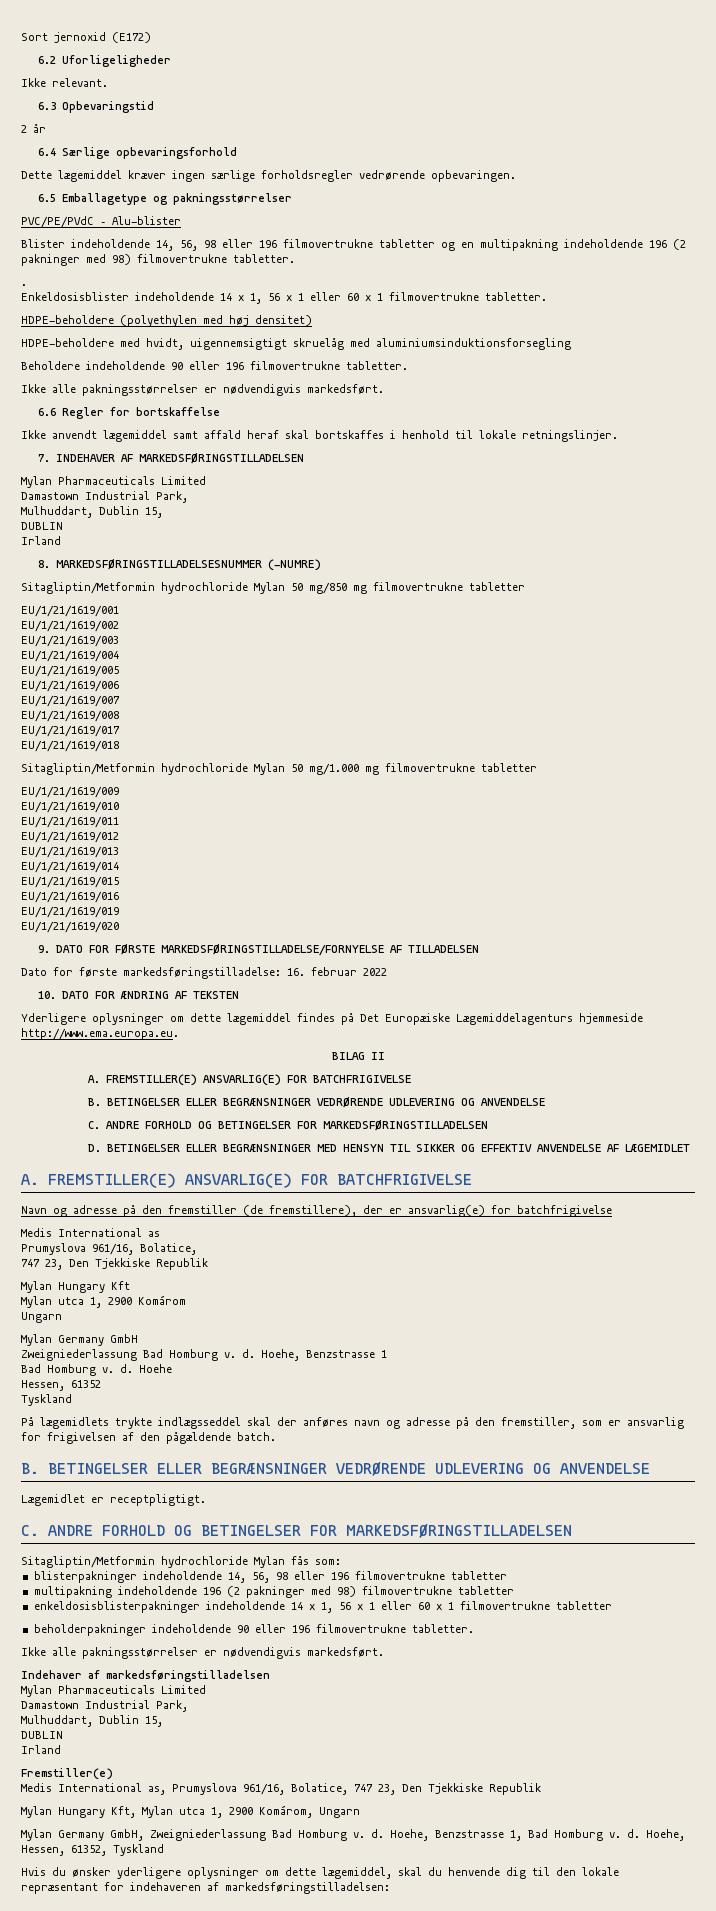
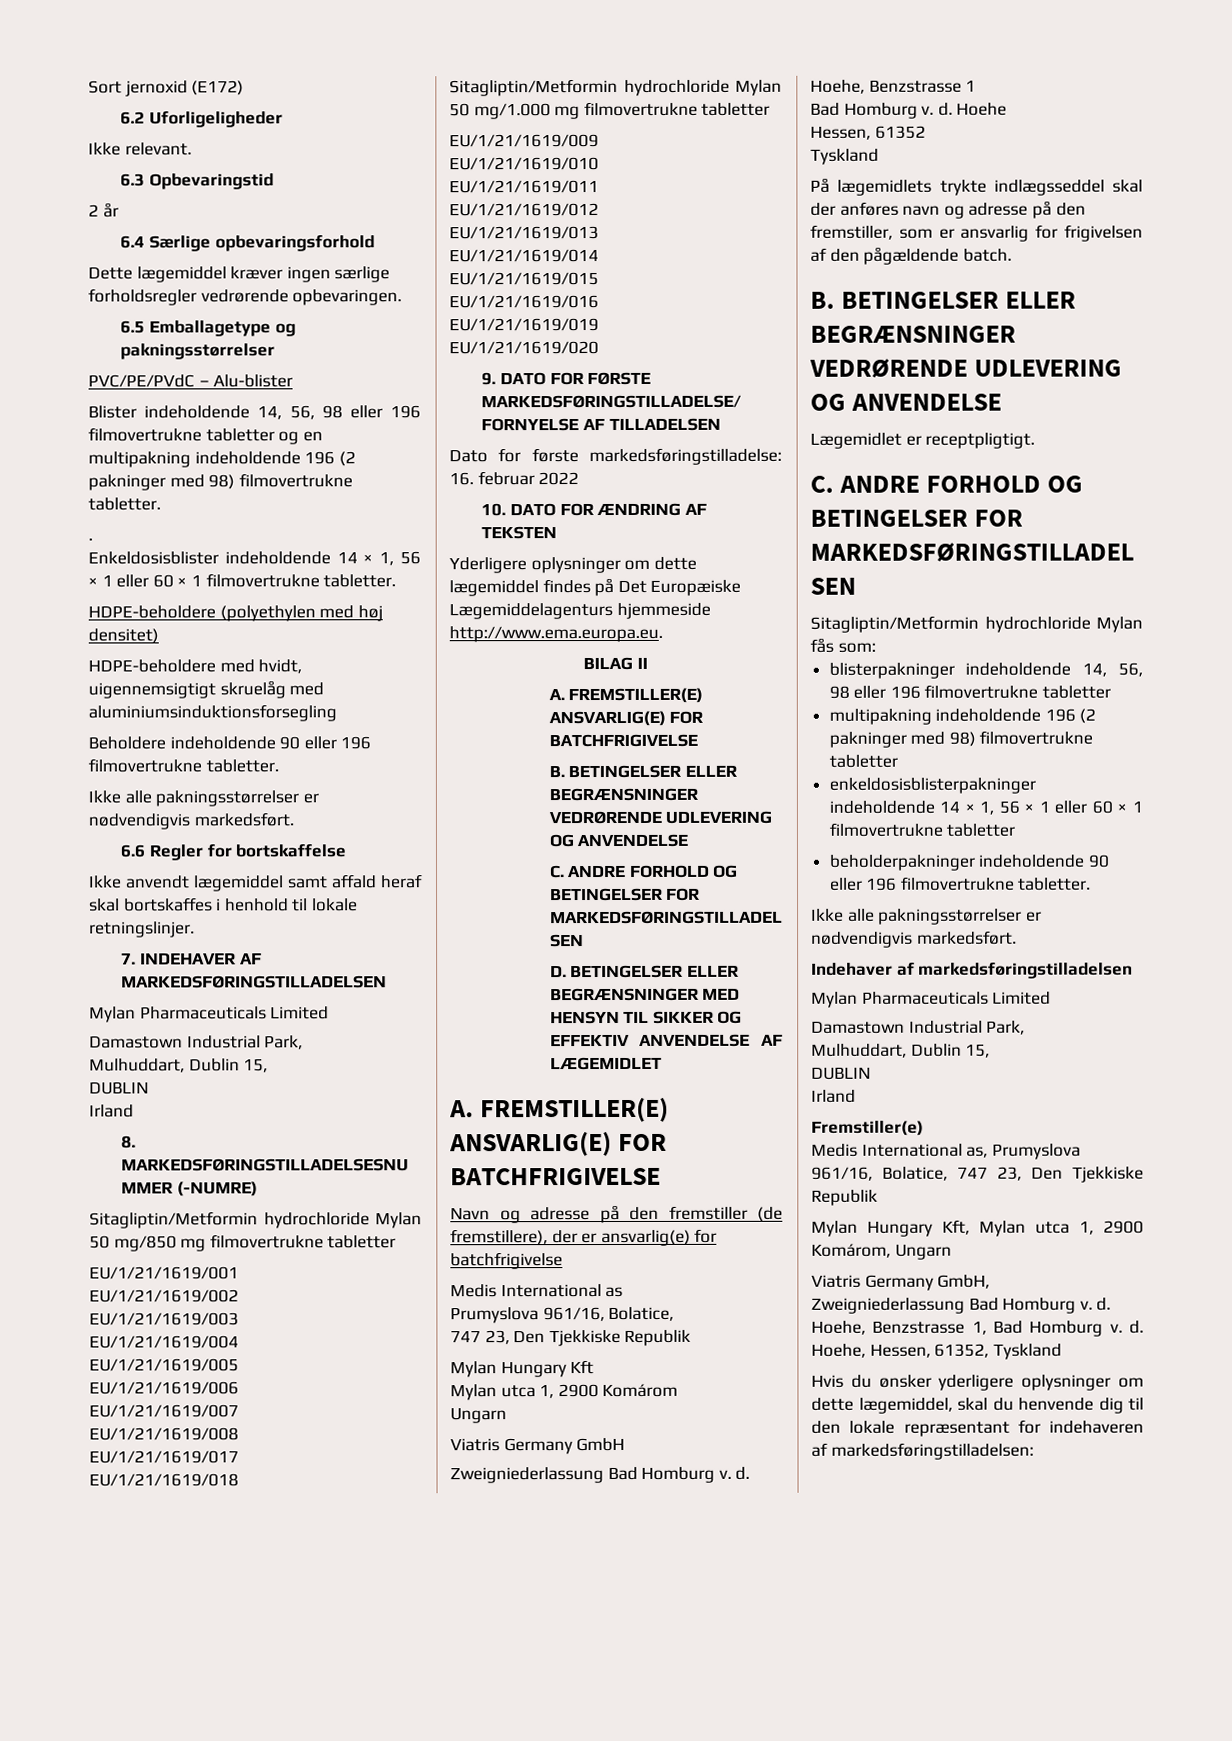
[21,1334,52,1346] Mylan -> [450,1438,500,1452] Viatris
[21,1829,52,1841] Mylan -> [811,1274,861,1288] Viatris

